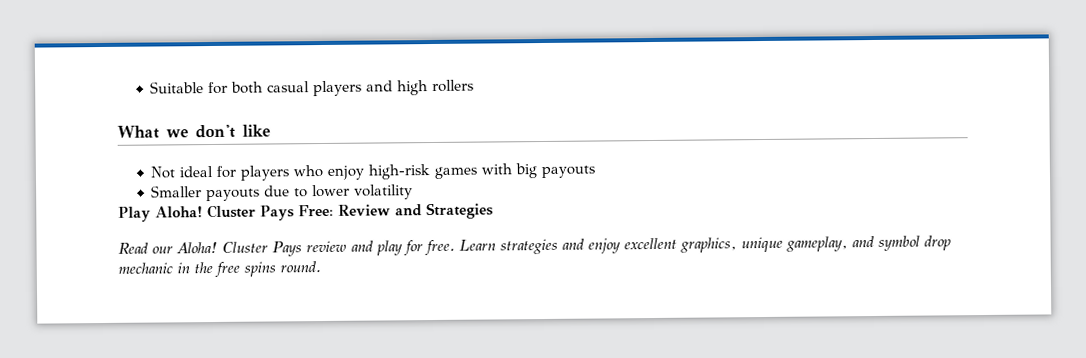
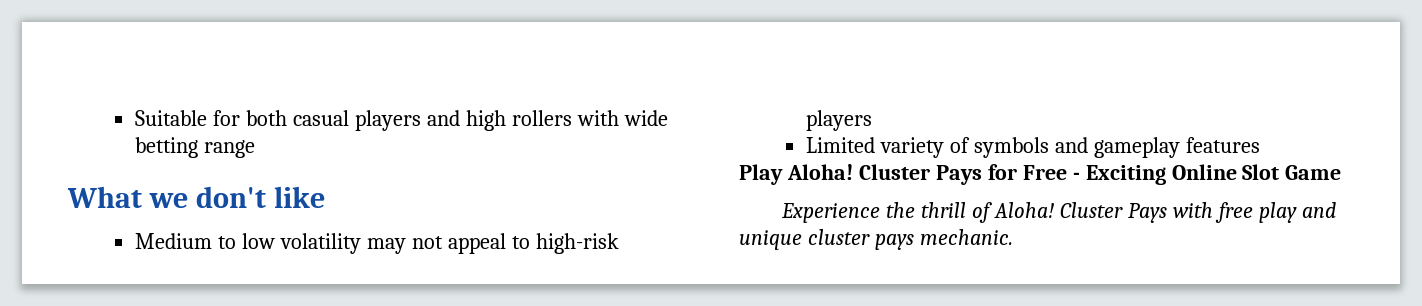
(475, 86) none -> [576,110,668,126] [135,137,256,158] with wide betting range
[150,163,596,181] [151,184,414,202] [118,202,494,222] [118,235,951,257] [118,261,321,277] Not ideal for players who enjoy high-risk games with big payouts // Smaller payouts due to lower volatility // Play Aloha! Cluster Pays Free: Review and Strategies // Read our Aloha! Cluster Pays review and play for free. Learn strategies and enjoy excellent graphics, unique gameplay, and symbol drop mechanic in the free spins round. -> [135,233,619,254] [806,110,873,131] [806,137,1260,158] [739,164,1342,185] [781,202,1336,223] [739,229,1013,250] Medium to low volatility may not appeal to high-risk players // Limited variety of symbols and gameplay features // Play Aloha! Cluster Pays for Free - Exciting Online Slot Game // Experience the thrill of Aloha! Cluster Pays with free play and unique cluster pays mechanic.

